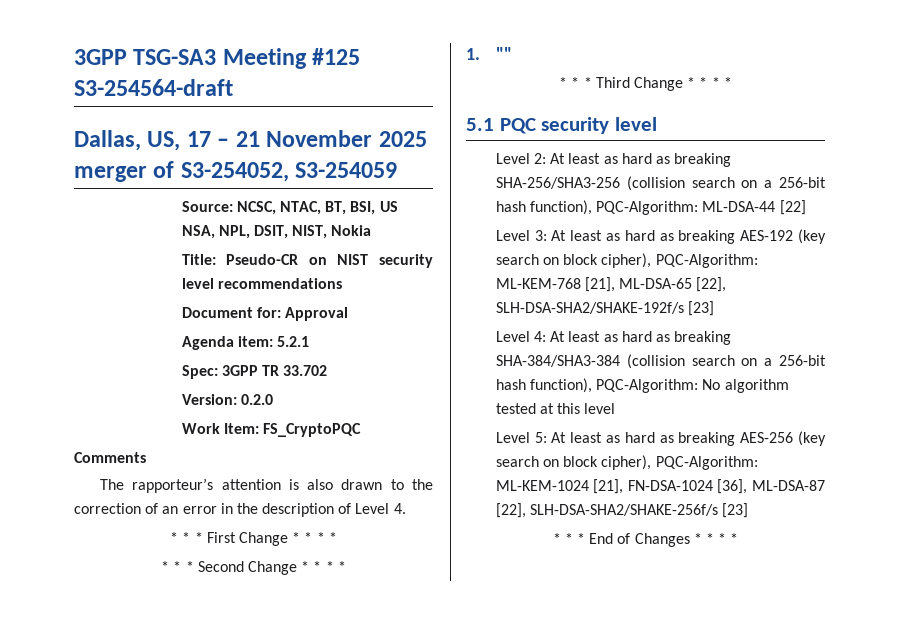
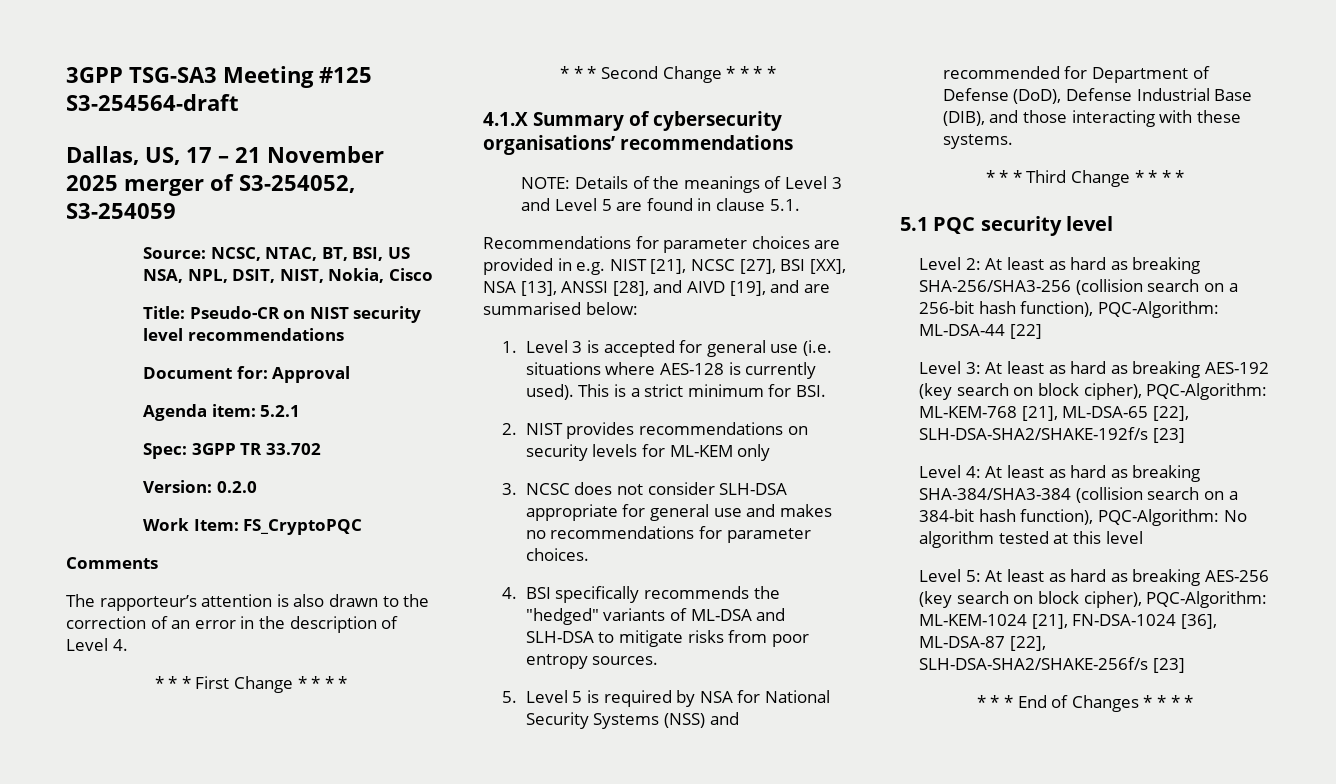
[331,225,372,236] Nokia -> [328,268,433,283] Nokia, Cisco
[466,47,512,60] 1. "" -> [483,111,782,131] [483,135,793,155] [521,176,842,193] [521,198,800,211] [483,236,841,253] [483,258,846,275] [483,280,830,296] [483,302,638,315] [502,340,832,357] [525,362,817,379] [525,384,826,400] [502,422,808,439] [525,444,771,461] [502,482,788,495] [525,504,832,521] [525,526,811,543] [525,548,589,561] [502,586,780,603] [525,608,786,625] [525,630,809,647] [525,654,659,669] [502,690,830,707] [525,712,739,729] [942,66,1210,83] [942,88,1253,104] [942,110,1241,127] [942,134,1013,149] 4.1.X Summary of cybersecurity organisations’ recommendations // NOTE: Details of the meanings of Level 3 and Level 5 are found in clause 5.1. // Recommendations for parameter choices are provided in e.g. NIST [21], NCSC [27], BSI [XX], NSA [13], ANSSI [28], and AIVD [19], and are summarised below: // 1. Level 3 is accepted for general use (i.e. situations where AES-128 is currently used). This is a strict minimum for BSI. // 2. NIST provides recommendations on security levels for ML-KEM only // 3. NCSC does not consider SLH-DSA appropriate for general use and makes no recommendations for parameter choices. // 4. BSI specifically recommends the "hedged" variants of ML-DSA and SLH-DSA to mitigate risks from poor entropy sources. // 5. Level 5 is required by NSA for National Security Systems (NSS) and recommended for Department of Defense (DoD), Defense Industrial Base (DIB), and those interacting with these systems.
[779,355,826,366] 256-bit -> [919,509,975,522] 384-bit

